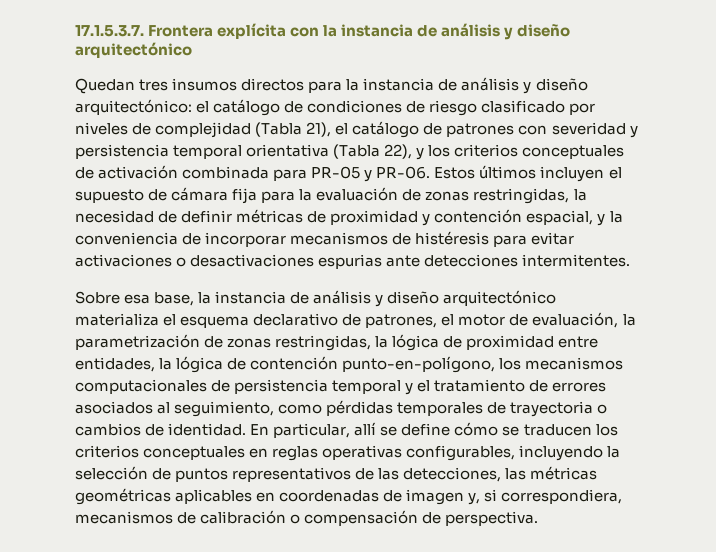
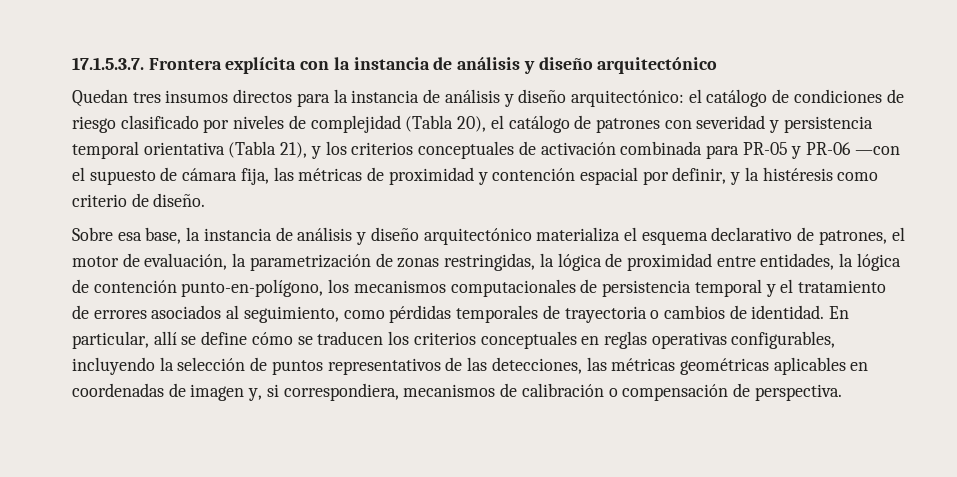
[306,122,332,137] 21), -> [457,116,487,132] 20),
[384,144,413,159] 22), -> [280,142,308,158] 21),
[376,165,622,182] [75,187,587,204] [75,210,233,223] PR-06. Estos últimos incluyen el supuesto de cámara fija para la evaluación de zonas restringidas, la necesidad de definir -> [806,142,900,155] [72,167,294,185] PR-06 —con el supuesto de cámara fija, las
[526,210,623,226] [75,231,575,247] [75,254,631,269] espacial, y la conveniencia de incorporar mecanismos de histéresis para evitar activaciones o desactivaciones espurias ante detecciones intermitentes. -> [579,167,879,185] [72,193,206,207] espacial por definir, y la histéresis como criterio de diseño.

